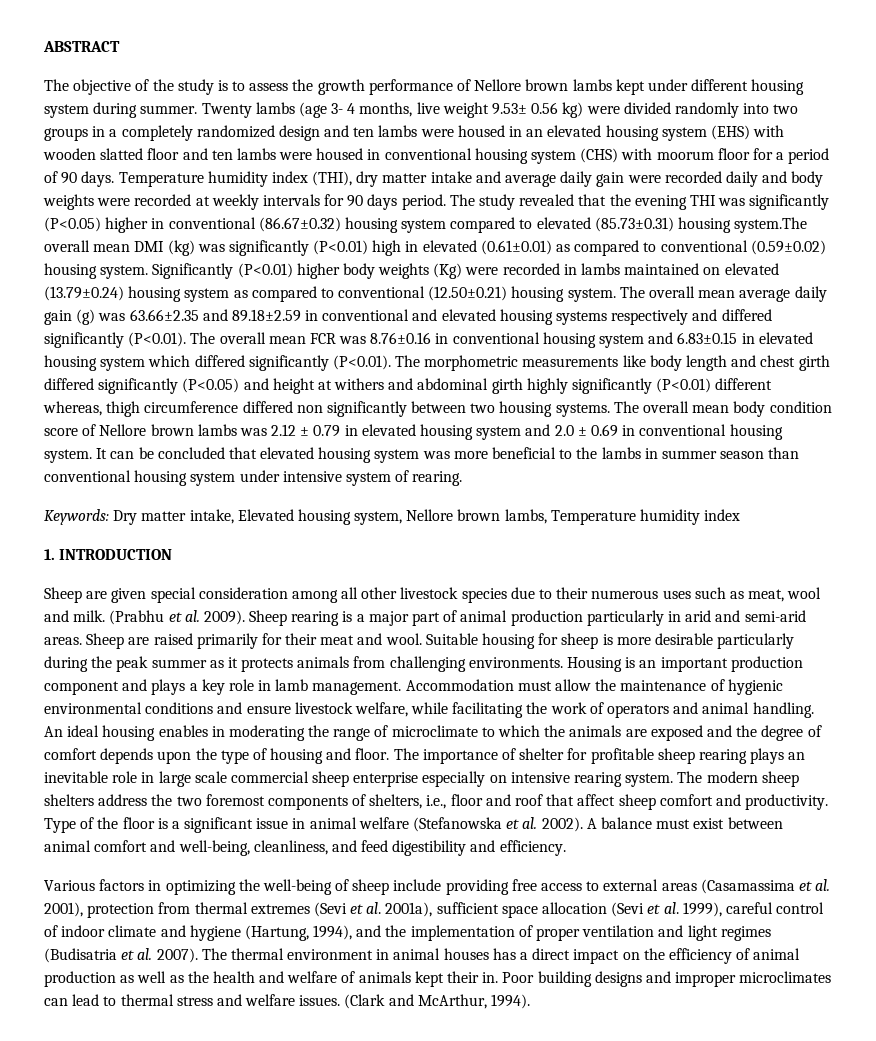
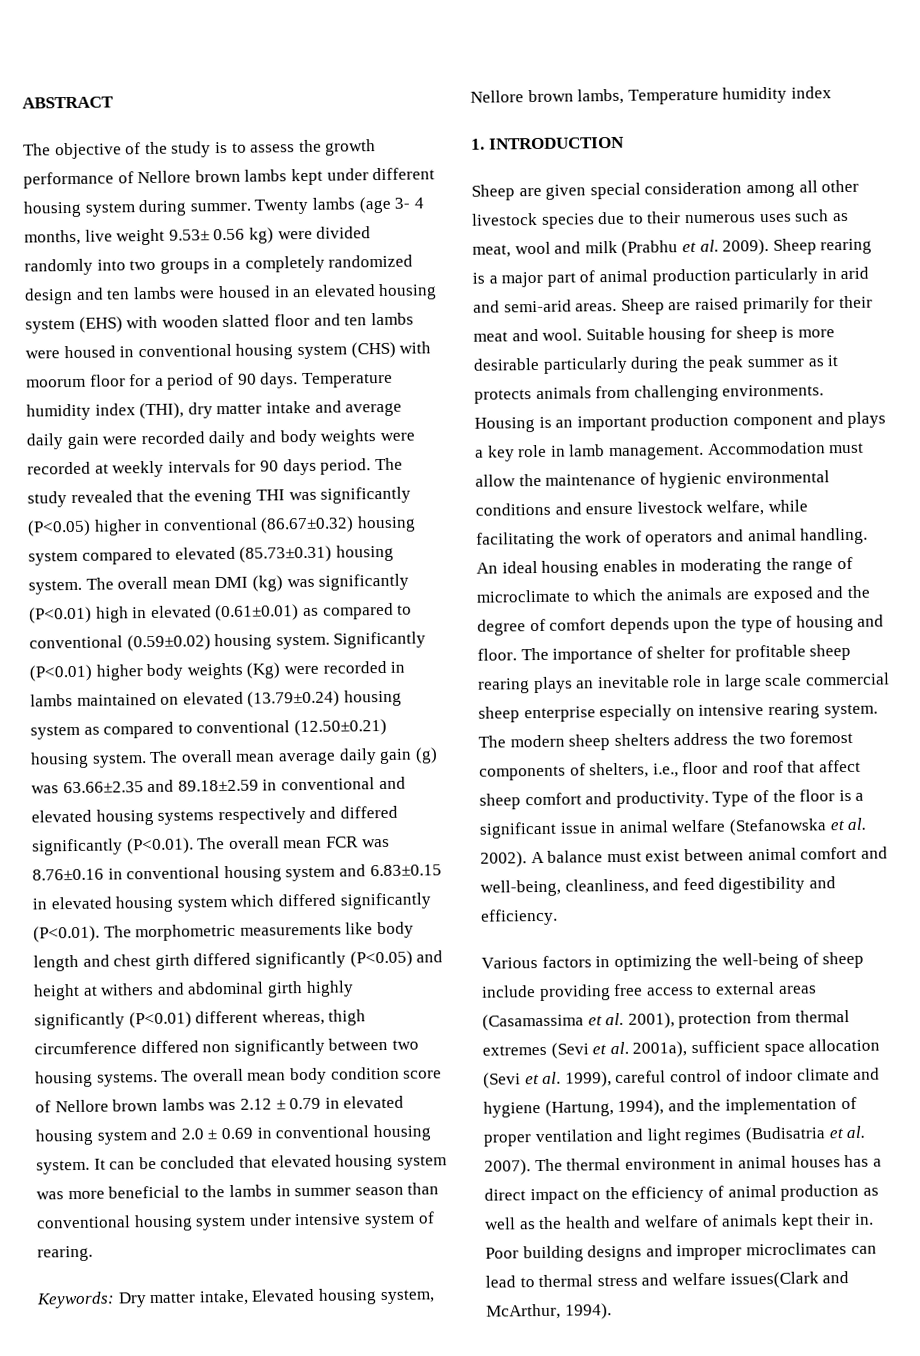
[734,217,808,233] system.The -> [28,577,114,595] system. The
[73,610,106,622] milk. -> [584,240,618,254] milk
[299,994,386,1009] issues. (Clark -> [729,1271,819,1289] issues(Clark

